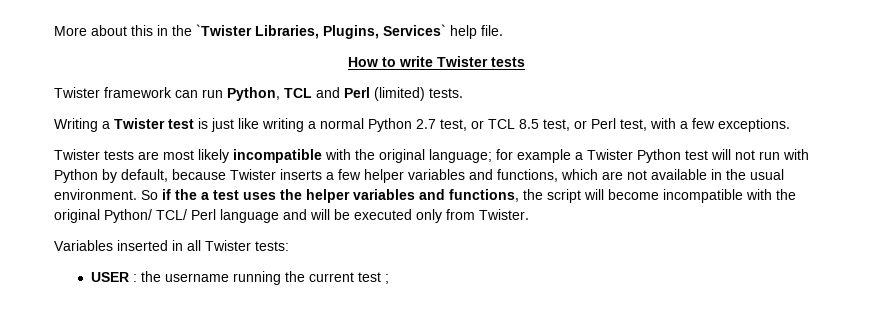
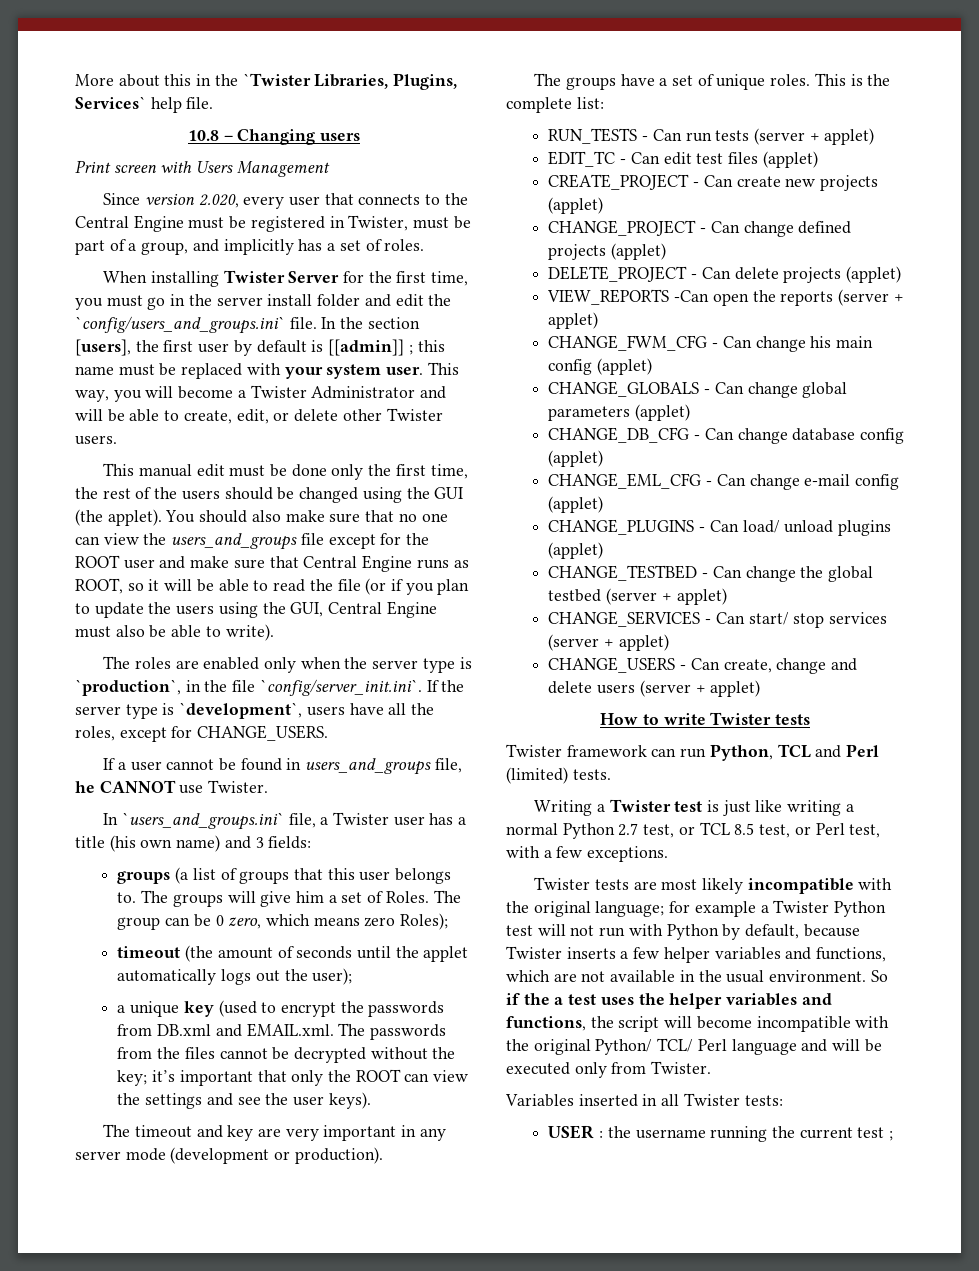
(503, 30) none -> [187,129,361,145] [75,160,330,177] [103,193,468,209] [75,215,471,232] [75,239,425,255] [103,270,469,287] [75,294,452,310] [75,316,420,334] [75,339,445,356] [75,362,459,379] [75,385,447,402] [75,408,443,424] [75,435,117,445] [103,463,468,480] [75,487,464,503] [75,509,448,526] [75,533,430,550] [75,555,469,572] [75,578,470,595] [75,601,437,618] [75,624,274,641] [103,656,472,673] [75,679,465,696] [75,702,435,719] [75,725,329,742] [103,758,462,775] [75,780,269,794] [103,812,467,830] [75,835,312,852] [117,867,452,884] [117,890,461,907] [117,913,449,930] [117,945,469,962] [117,968,353,985] [117,1000,445,1017] [117,1023,446,1040] [117,1047,456,1063] [117,1069,469,1086] [117,1092,371,1109] [103,1124,446,1141] [75,1147,383,1164] [534,73,891,90] [506,97,604,113] [548,128,875,145] [548,151,818,168] [548,174,878,191] [548,197,604,214] [548,220,852,237] [548,243,667,260] [548,266,901,283] [547,289,904,306] [548,312,599,329] [548,335,873,352] [548,358,653,375] [548,381,848,398] [548,404,691,421] [548,427,904,444] [548,450,604,467] [548,473,899,490] [548,496,604,513] [548,519,891,536] [548,542,604,559] [548,565,873,582] [548,588,727,605] [548,611,887,628] [548,634,669,651] [548,657,857,674] [548,680,761,697] // 10.8 – Changing users // Print screen with Users Management // Since version 2.020, every user that connects to the Central Engine must be registered in Twister, must be part of a group, and implicitly has a set of roles. // When installing Twister Server for the first time, you must go in the server install folder and edit the `config/users_and_groups.ini` file. In the section [users], the first user by default is [[admin]] ; this name must be replaced with your system user. This way, you will become a Twister Administrator and will be able to create, edit, or delete other Twister users. // This manual edit must be done only the first time, the rest of the users should be changed using the GUI (the applet). You should also make sure that no one can view the users_and_groups file except for the ROOT user and make sure that Central Engine runs as ROOT, so it will be able to read the file (or if you plan to update the users using the GUI, Central Engine must also be able to write). // The roles are enabled only when the server type is `production`, in the file `config/server_init.ini`. If the server type is `development`, users have all the roles, except for CHANGE_USERS. // If a user cannot be found in users_and_groups file, he CANNOT use Twister. // In `users_and_groups.ini` file, a Twister user has a title (his own name) and 3 fields: // groups (a list of groups that this user belongs to. The groups will give him a set of Roles. The group can be 0 zero, which means zero Roles); // timeout (the amount of seconds until the applet automatically logs out the user); // a unique key (used to encrypt the passwords from DB.xml and EMAIL.xml. The passwords from the files cannot be decrypted without the key; it’s important that only the ROOT can view the settings and see the user keys). // The timeout and key are very important in any server mode (development or production). // The groups have a set of unique roles. This is the complete list: // RUN_TESTS - Can run tests (server + applet) // EDIT_TC - Can edit test files (applet) // CREATE_PROJECT - Can create new projects (applet) // CHANGE_PROJECT - Can change defined projects (applet) // DELETE_PROJECT - Can delete projects (applet) // VIEW_REPORTS -Can open the reports (server + applet) // CHANGE_FWM_CFG - Can change his main config (applet) // CHANGE_GLOBALS - Can change global parameters (applet) // CHANGE_DB_CFG - Can change database config (applet) // CHANGE_EML_CFG - Can change e-mail config (applet) // CHANGE_PLUGINS - Can load/ unload plugins (applet) // CHANGE_TESTBED - Can change the global testbed (server + applet) // CHANGE_SERVICES - Can start/ stop services (server + applet) // CHANGE_USERS - Can create, change and delete users (server + applet)

